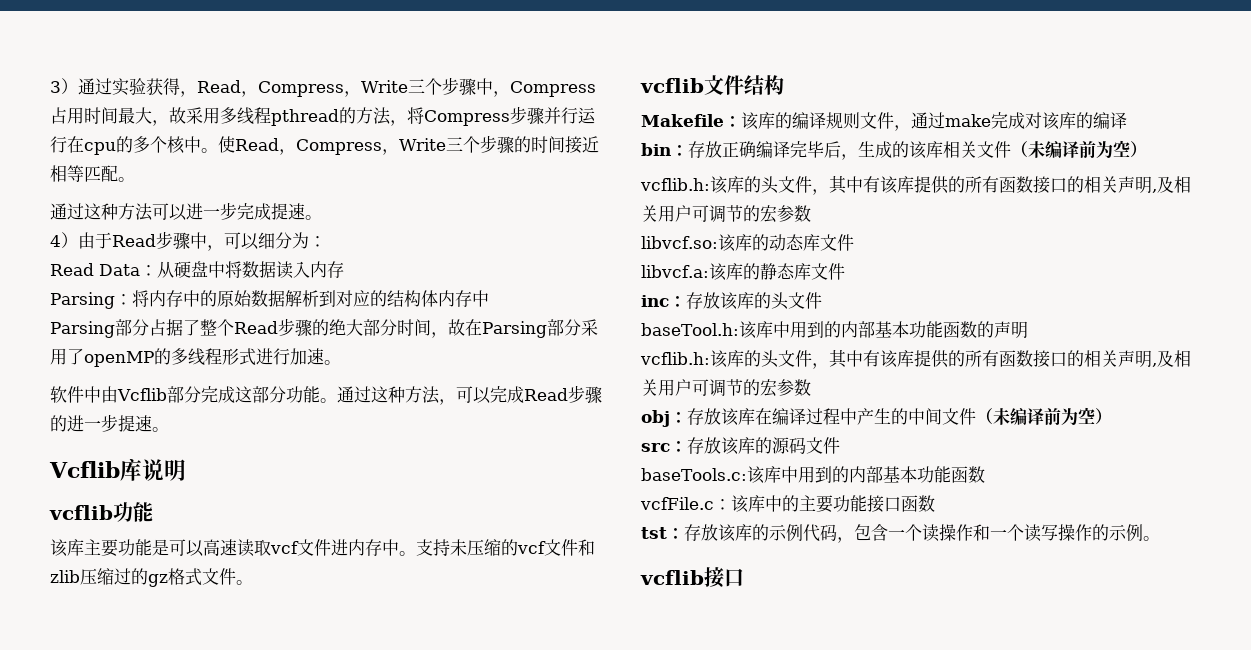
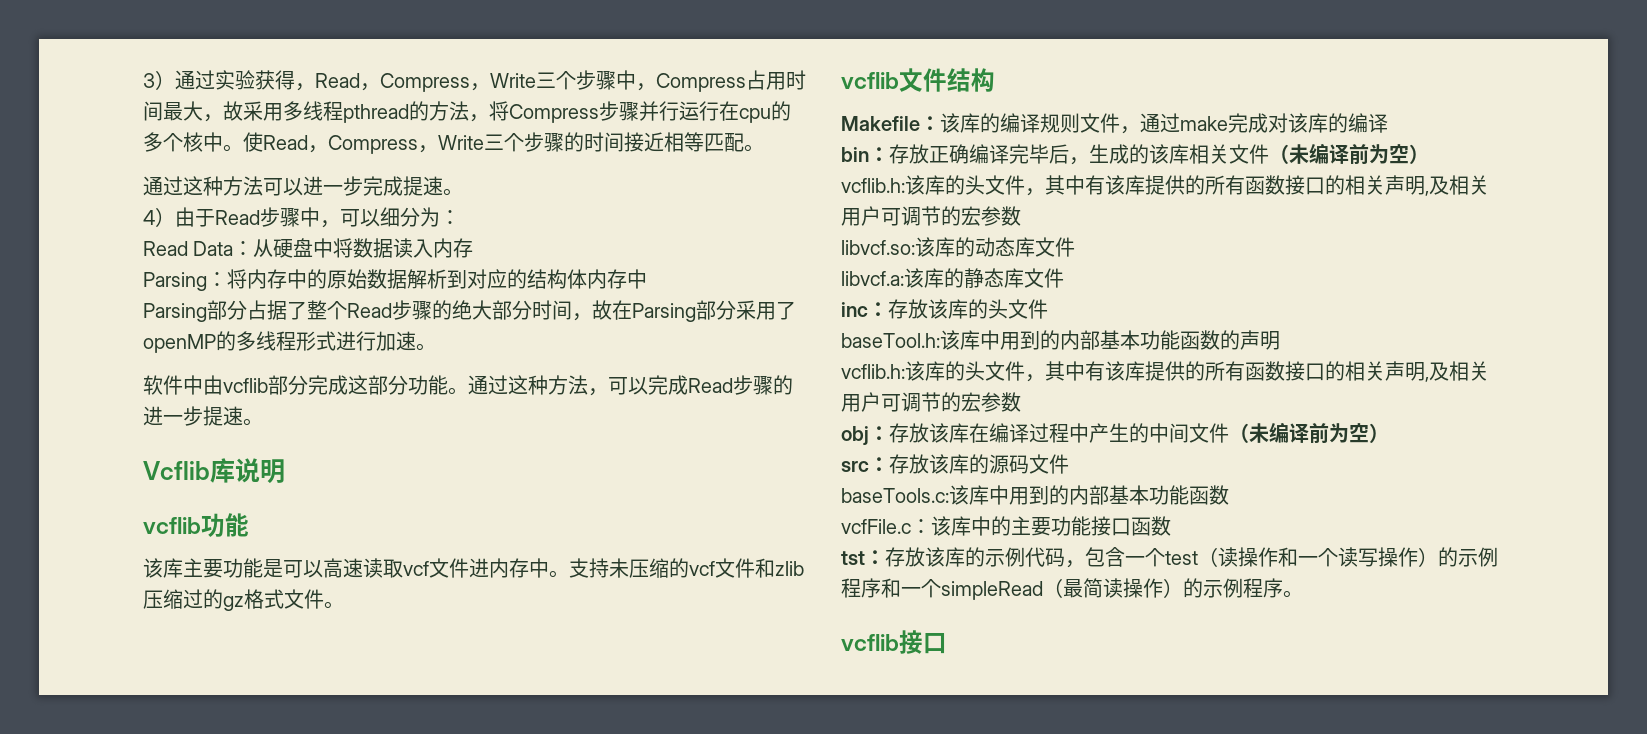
[117,388,167,401] Vcflib -> [223,378,268,393] vcflib
(922, 532) none -> [1165,547,1218,567] test（
[1092,524,1143,541] 的示例 -> [1418,547,1498,567] [841,578,1283,600] ）的示例程序和一个simpleRead（最简读操作）的示例程序

